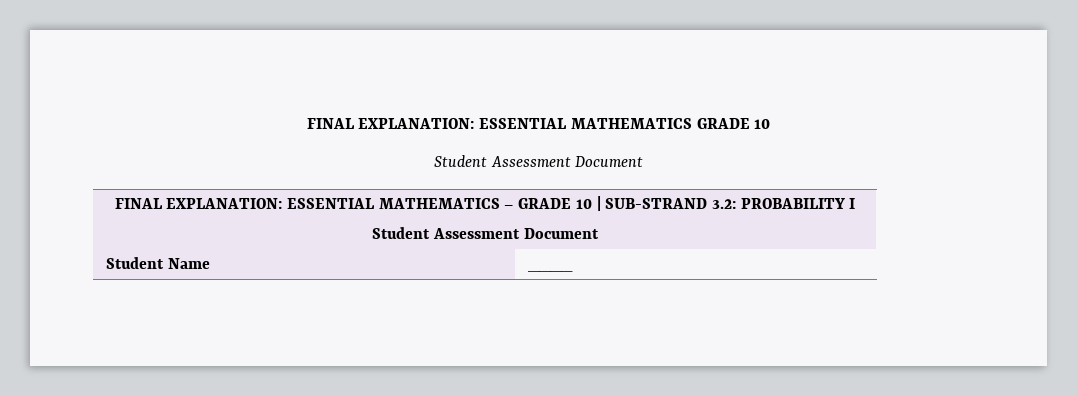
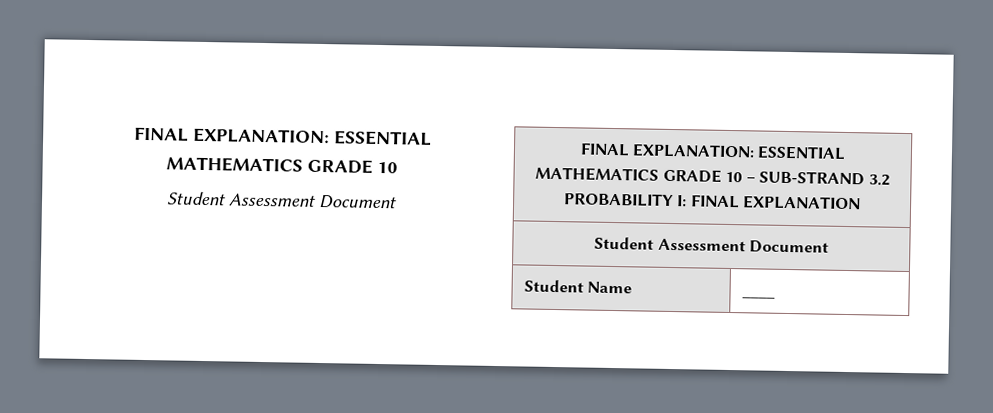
[504,196,856,211] – GRADE 10 | SUB-STRAND 3.2: PROBABILITY I -> [662,168,890,186] [563,192,862,211] GRADE 10 – SUB-STRAND 3.2 PROBABILITY I: FINAL EXPLANATION

